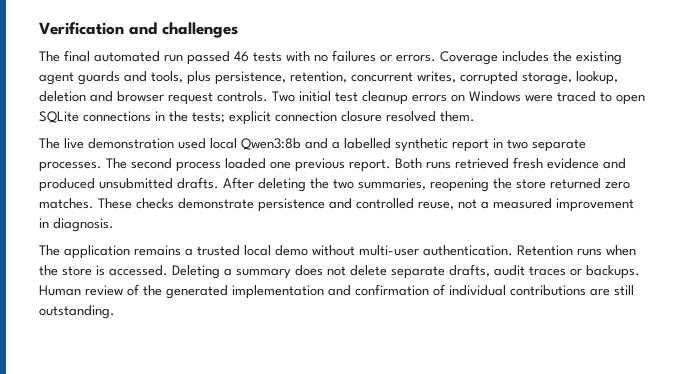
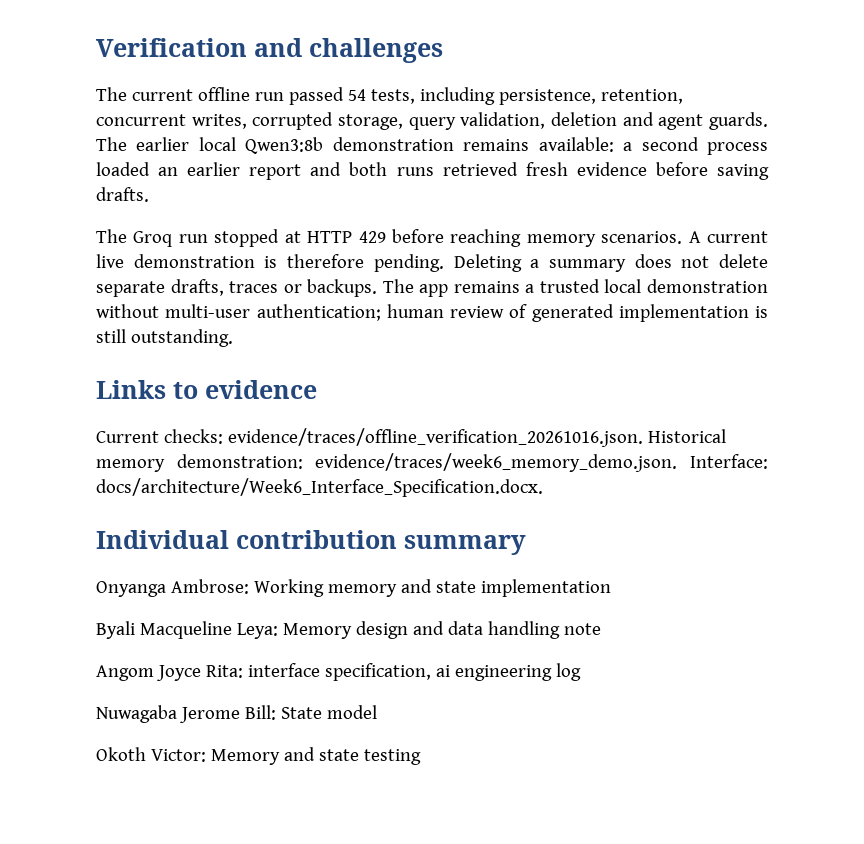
[64,50,622,65] [39,71,211,85] final automated run passed 46 tests with no failures or errors. Coverage includes the existing agent guards and tools, plus -> [131,87,495,105] current offline run passed 54 tests, including
[576,71,618,85] [39,91,645,105] [39,111,475,125] [39,138,586,152] [39,157,626,172] [39,177,630,192] [39,198,634,212] [39,218,114,232] [39,245,636,259] [39,265,168,276] lookup, deletion and browser request controls. Two initial test cleanup errors on Windows were traced to open SQLite connections in the tests; explicit connection closure resolved them. // The live demonstration used local Qwen3:8b and a labelled synthetic report in two separate processes. The second process loaded one previous report. Both runs retrieved fresh evidence and produced unsubmitted drafts. After deleting the two summaries, reopening the store returned zero matches. These checks demonstrate persistence and controlled reuse, not a measured improvement in diagnosis. // The application remains a trusted local demo without multi-user authentication. Retention runs when the store is accessed. -> [408,112,768,130] [96,137,768,155] [96,162,770,180] [96,187,149,202] [96,229,768,247] [96,254,444,272] query validation, deletion and agent guards. The earlier local Qwen3:8b demonstration remains available: a second process loaded an earlier report and both runs retrieved fresh evidence before saving drafts. // The Groq run stopped at HTTP 429 before reaching memory scenarios. A current live demonstration is therefore pending.
[494,265,525,276] audit -> (224, 287) none
[39,285,81,296] Human -> [382,279,768,297] [96,304,444,321] The app remains a trusted local demonstration without multi-user authentication; human
[143,285,162,296] the -> (528, 311) none
[328,284,634,296] [39,305,115,319] and confirmation of individual contributions are still outstanding. -> [755,306,768,318] [96,329,233,347] [96,380,317,399] [96,428,726,447] [96,453,768,472] [96,478,543,497] [96,530,526,555] [96,579,611,597] [96,621,601,639] [96,663,581,681] [96,705,377,723] [96,747,421,765] is still outstanding. // Links to evidence // Current checks: evidence/traces/offline_verification_20261016.json. Historical memory demonstration: evidence/traces/week6_memory_demo.json. Interface: docs/architecture/Week6_Interface_Specification.docx. // Individual contribution summary // Onyanga Ambrose: Working memory and state implementation // Byali Macqueline Leya: Memory design and data handling note // Angom Joyce Rita: interface specification, ai engineering log // Nuwagaba Jerome Bill: State model // Okoth Victor: Memory and state testing

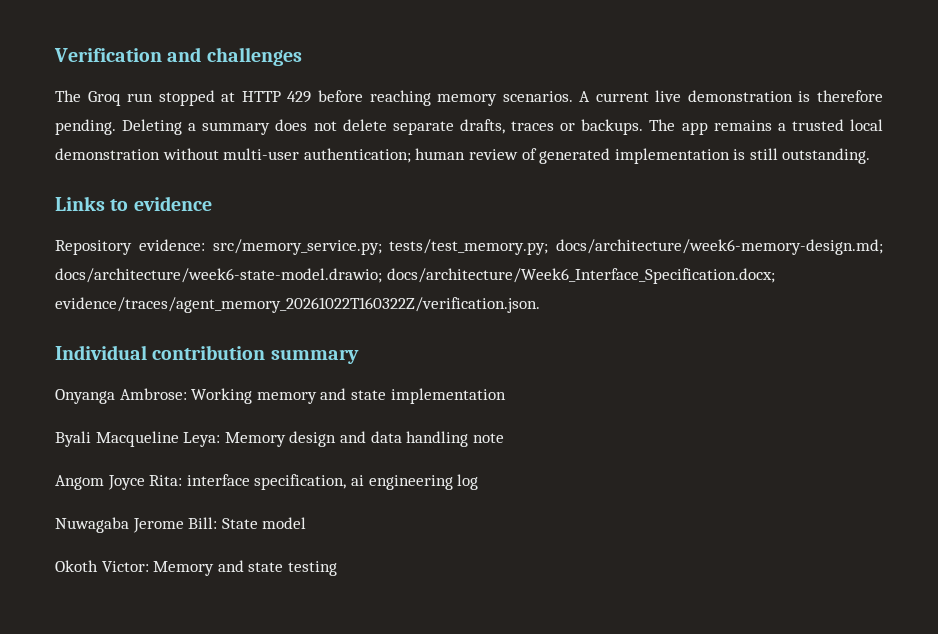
[96,87,683,105] [96,112,768,130] [96,137,768,155] [96,162,770,180] [96,187,149,202] // The current offline run passed 54 tests, including persistence, retention, concurrent writes, corrupted storage, query validation, deletion and agent guards. The earlier local Qwen3:8b demonstration remains available: a second process loaded an earlier report and both runs retrieved fresh evidence before saving drafts. -> (302, 56) none
[96,428,726,447] [96,453,768,472] [96,478,543,497] Current checks: evidence/traces/offline_verification_20261016.json. Historical memory demonstration: evidence/traces/week6_memory_demo.json. Interface: docs/architecture/Week6_Interface_Specification.docx. -> [55,239,883,255] [55,268,775,284] [55,297,540,313] Repository evidence: src/memory_service.py; tests/test_memory.py; docs/architecture/week6-memory-design.md; docs/architecture/week6-state-model.drawio; docs/architecture/Week6_Interface_Specification.docx; evidence/traces/agent_memory_20261022T160322Z/verification.json.

